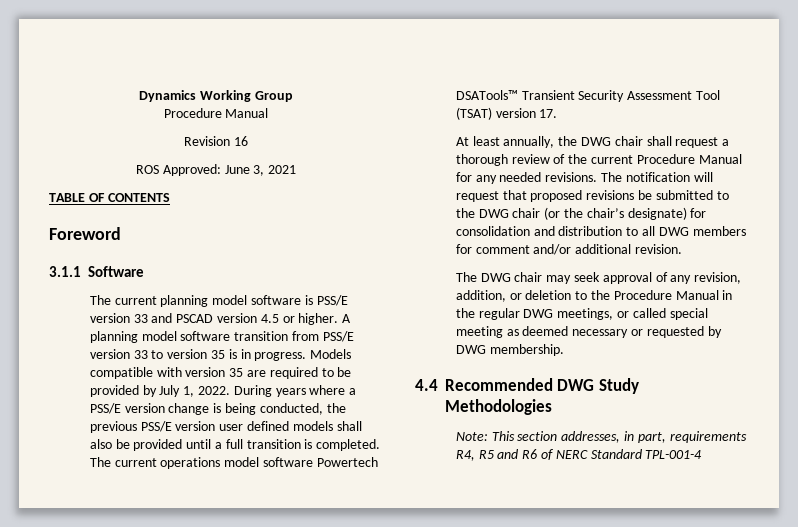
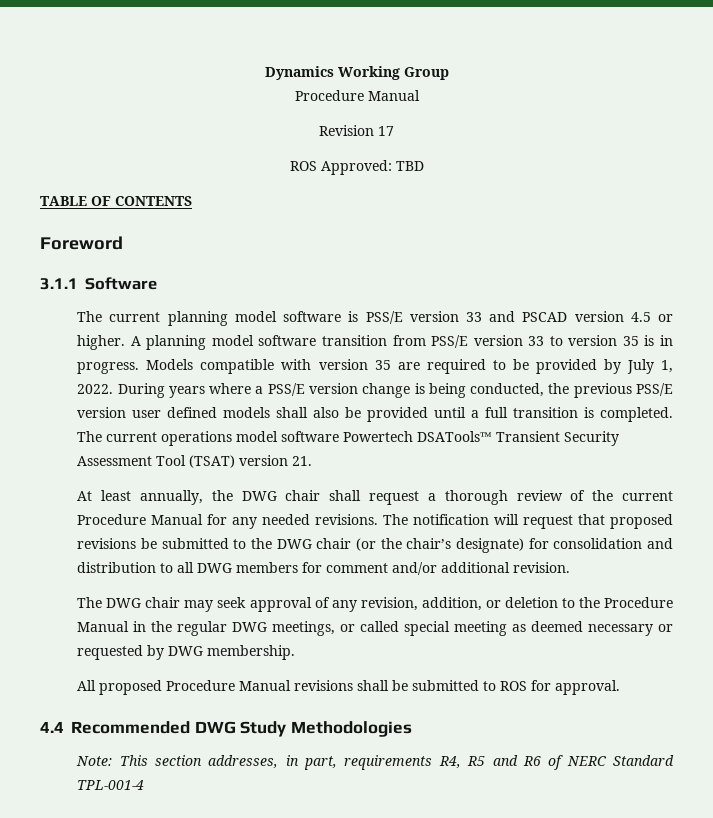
[233,136,248,146] 16 -> [378,126,394,136] 17
[224,165,297,176] June 3, 2021 -> [395,161,424,171] TBD
[539,109,558,118] 17. -> [292,456,313,466] 21.
(564, 350) none -> [77,680,621,695] // All proposed Procedure Manual revisions shall be submitted to ROS for approval.

